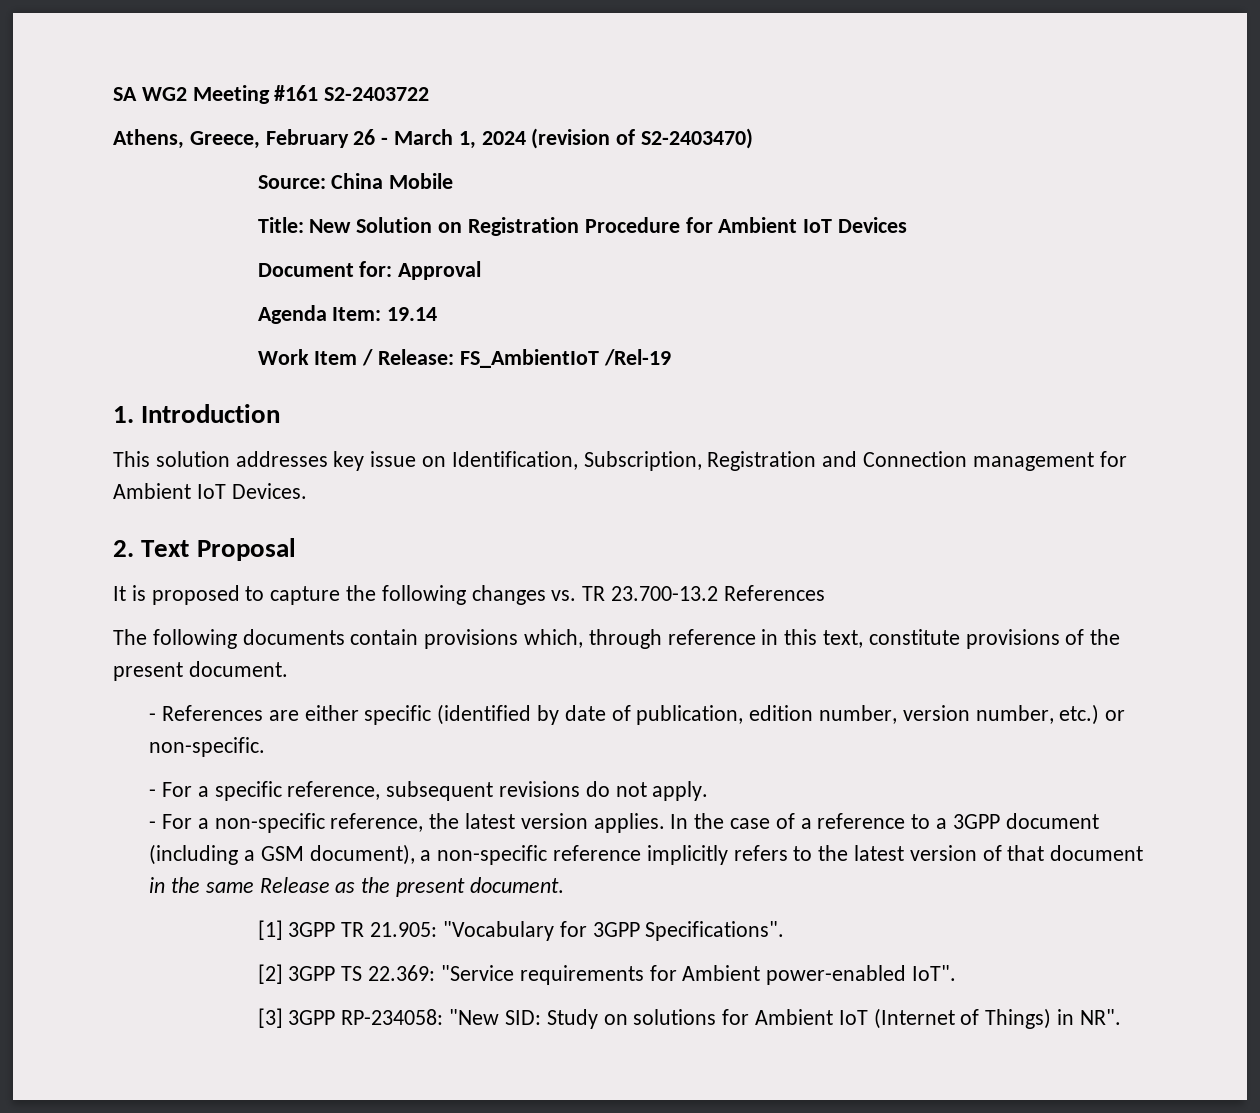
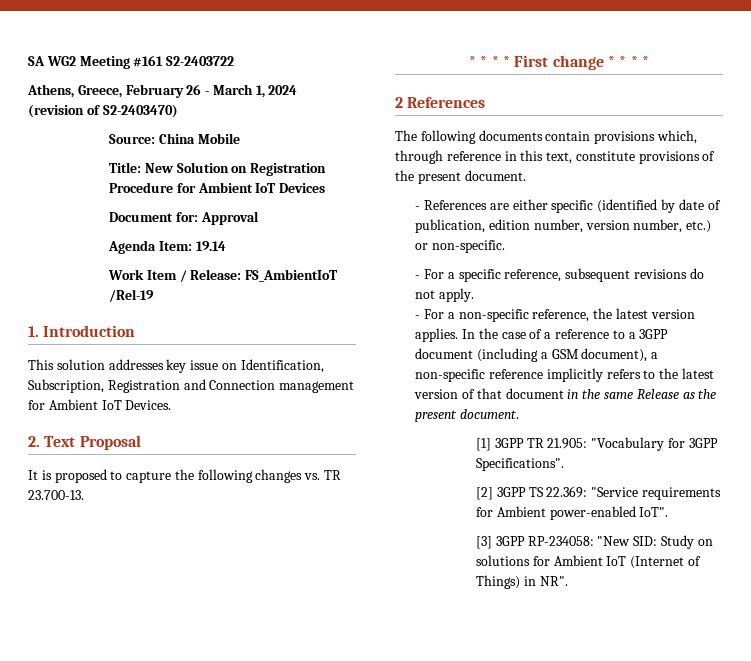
[611,586,719,601] 23.700-13.2 -> [28,490,84,500] [469,55,649,70] [395,97,403,108] 23.700-13. // * * * * First change * * * * // 2

